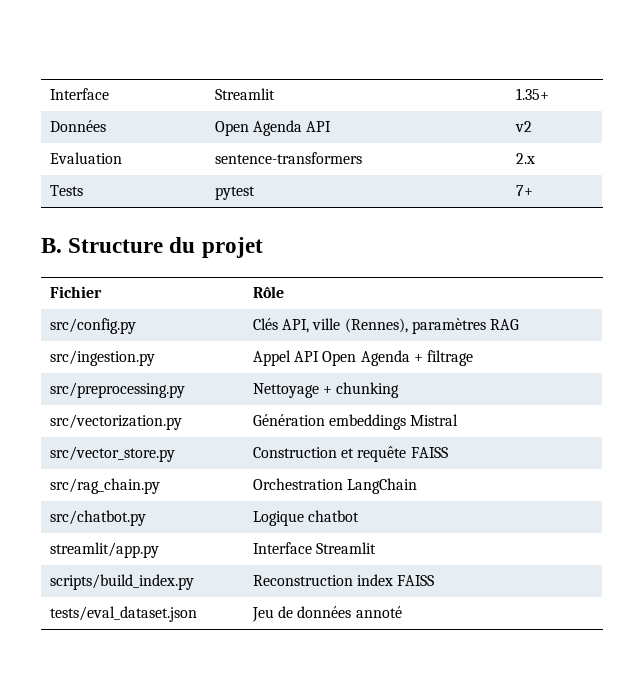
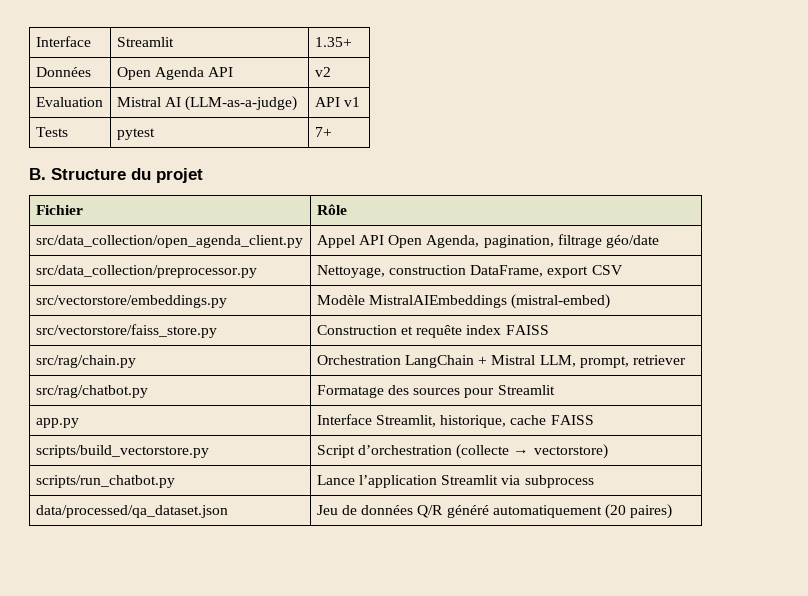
[214,152,362,164] [515,153,535,164] sentence-transformers | 2.x -> [116,96,298,111] [314,97,361,107] Mistral AI (LLM-as-a-judge) | API v1
[49,318,136,334] [252,318,520,334] [49,350,155,366] src/config.py | Clés API, ville (Rennes), paramètres RAG // src/ingestion.py -> [35,235,303,248] src/data_collection/open_agenda_client.py
[360,350,424,366] Agenda + -> [426,235,554,248] Agenda, pagination,
[49,382,185,398] [252,382,400,398] [49,414,182,430] [252,414,459,430] [49,446,175,462] // src/preprocessing.py | Nettoyage + chunking // src/vectorization.py | Génération embeddings Mistral // src/vector_store.py -> [606,235,660,248] [35,265,257,278] [316,265,623,278] [35,295,227,308] [316,294,611,309] [35,324,217,338] géo/date // src/data_collection/preprocessor.py | Nettoyage, construction DataFrame, export CSV // src/vectorstore/embeddings.py | Modèle MistralAIEmbeddings (mistral-embed) // src/vectorstore/faiss_store.py
[410,447,448,458] [49,478,160,494] FAISS // src/rag_chain.py -> [466,325,549,335] [35,355,136,368] index FAISS // src/rag/chain.py
[49,510,146,526] [252,510,360,526] [49,542,159,558] [252,542,377,554] [49,574,194,590] [252,574,435,586] [49,606,197,622] [251,606,402,622] // src/chatbot.py | Logique chatbot // streamlit/app.py | Interface Streamlit // scripts/build_index.py | Reconstruction index FAISS // tests/eval_dataset.json | Jeu de données annoté -> [478,355,687,368] [35,385,148,398] [316,385,555,398] [35,418,79,428] [316,414,594,428] [35,445,209,458] [316,444,608,459] [35,475,175,488] [316,475,594,488] [35,505,228,518] [316,504,673,519] + Mistral LLM, prompt, retriever // src/rag/chatbot.py | Formatage des sources pour Streamlit // app.py | Interface Streamlit, historique, cache FAISS // scripts/build_vectorstore.py | Script d’orchestration (collecte → vectorstore) // scripts/run_chatbot.py | Lance l’application Streamlit via subprocess // data/processed/qa_dataset.json | Jeu de données Q/R généré automatiquement (20 paires)

